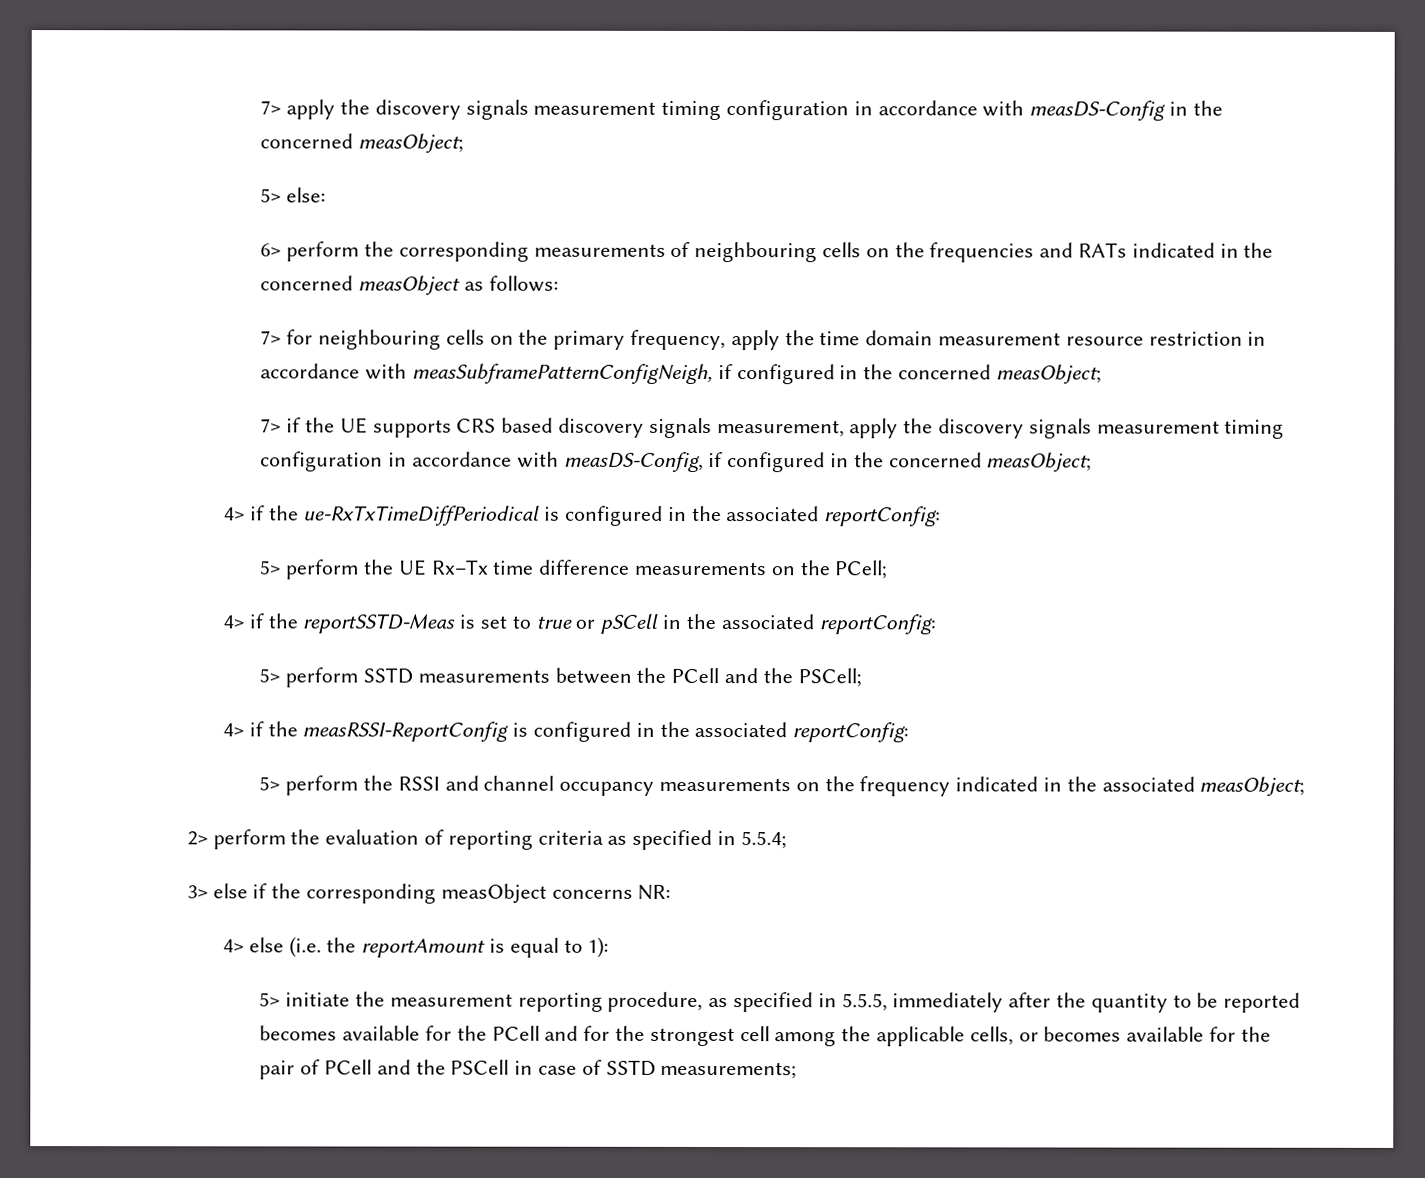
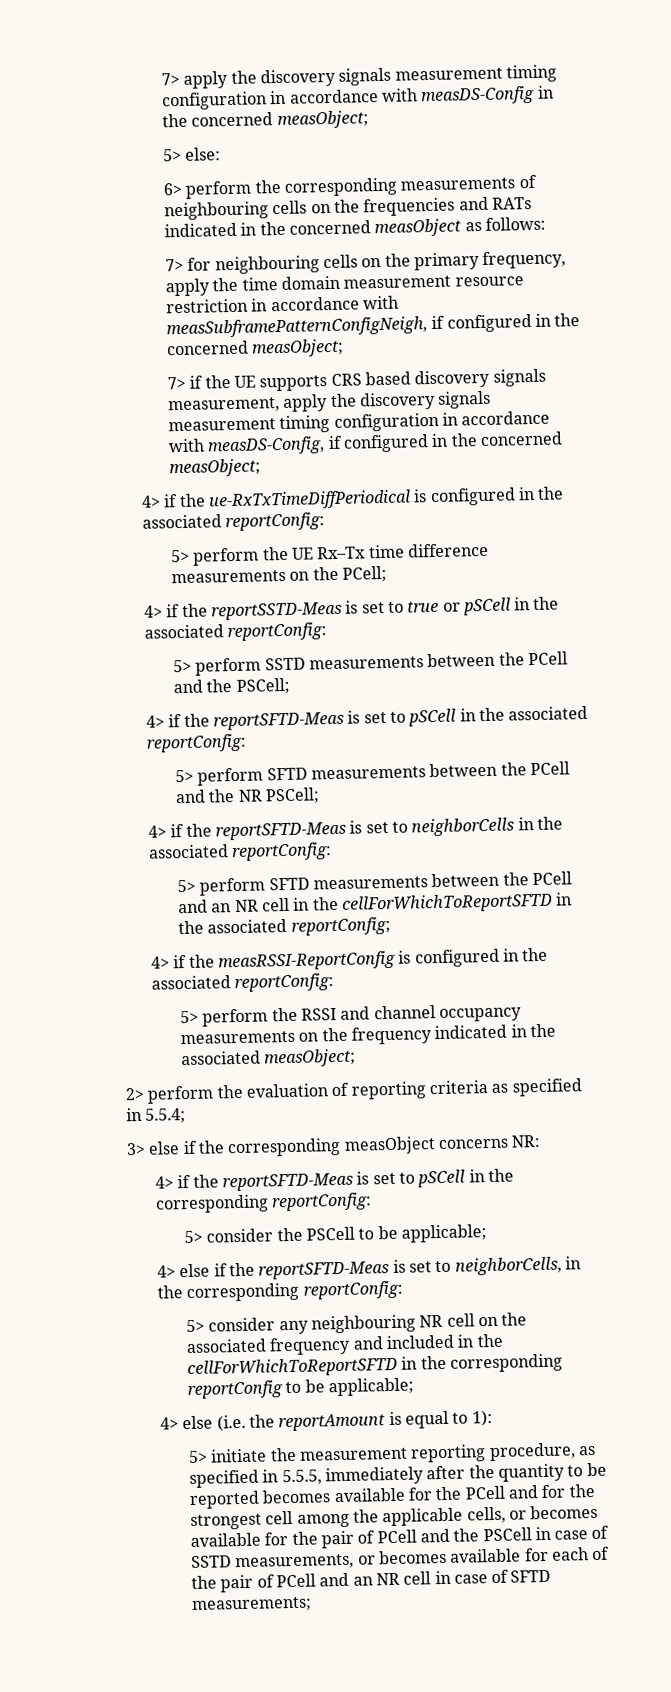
(862, 678) none -> [145,705,589,731] [145,733,247,753] [174,761,570,786] [174,787,320,805] [147,816,563,841] [147,842,333,862] [176,871,572,896] [177,892,573,914] [177,916,391,936] // 4> if the reportSFTD-Meas is set to pSCell in the associated reportConfig: // 5> perform SFTD measurements between the PCell and the NR PSCell; // 4> if the reportSFTD-Meas is set to neighborCells in the associated reportConfig: // 5> perform SFTD measurements between the PCell and an NR cell in the cellForWhichToReportSFTD in the associated reportConfig;
(672, 892) none -> [154,1168,514,1192] [154,1192,373,1214] [183,1224,487,1244] [156,1256,581,1280] [156,1280,404,1303] [185,1312,528,1335] [185,1333,503,1356] [186,1353,563,1379] [186,1377,414,1400] // 4> if the reportSFTD-Meas is set to pSCell in the corresponding reportConfig: // 5> consider the PSCell to be applicable; // 4> else if the reportSFTD-Meas is set to neighborCells, in the corresponding reportConfig: // 5> consider any neighbouring NR cell on the associated frequency and included in the cellForWhichToReportSFTD in the corresponding reportConfig to be applicable;
(656, 1067) none -> [235,1546,611,1571] [190,1569,552,1593] measurements, or becomes available for each of the pair of PCell and an NR cell in case of SFTD

